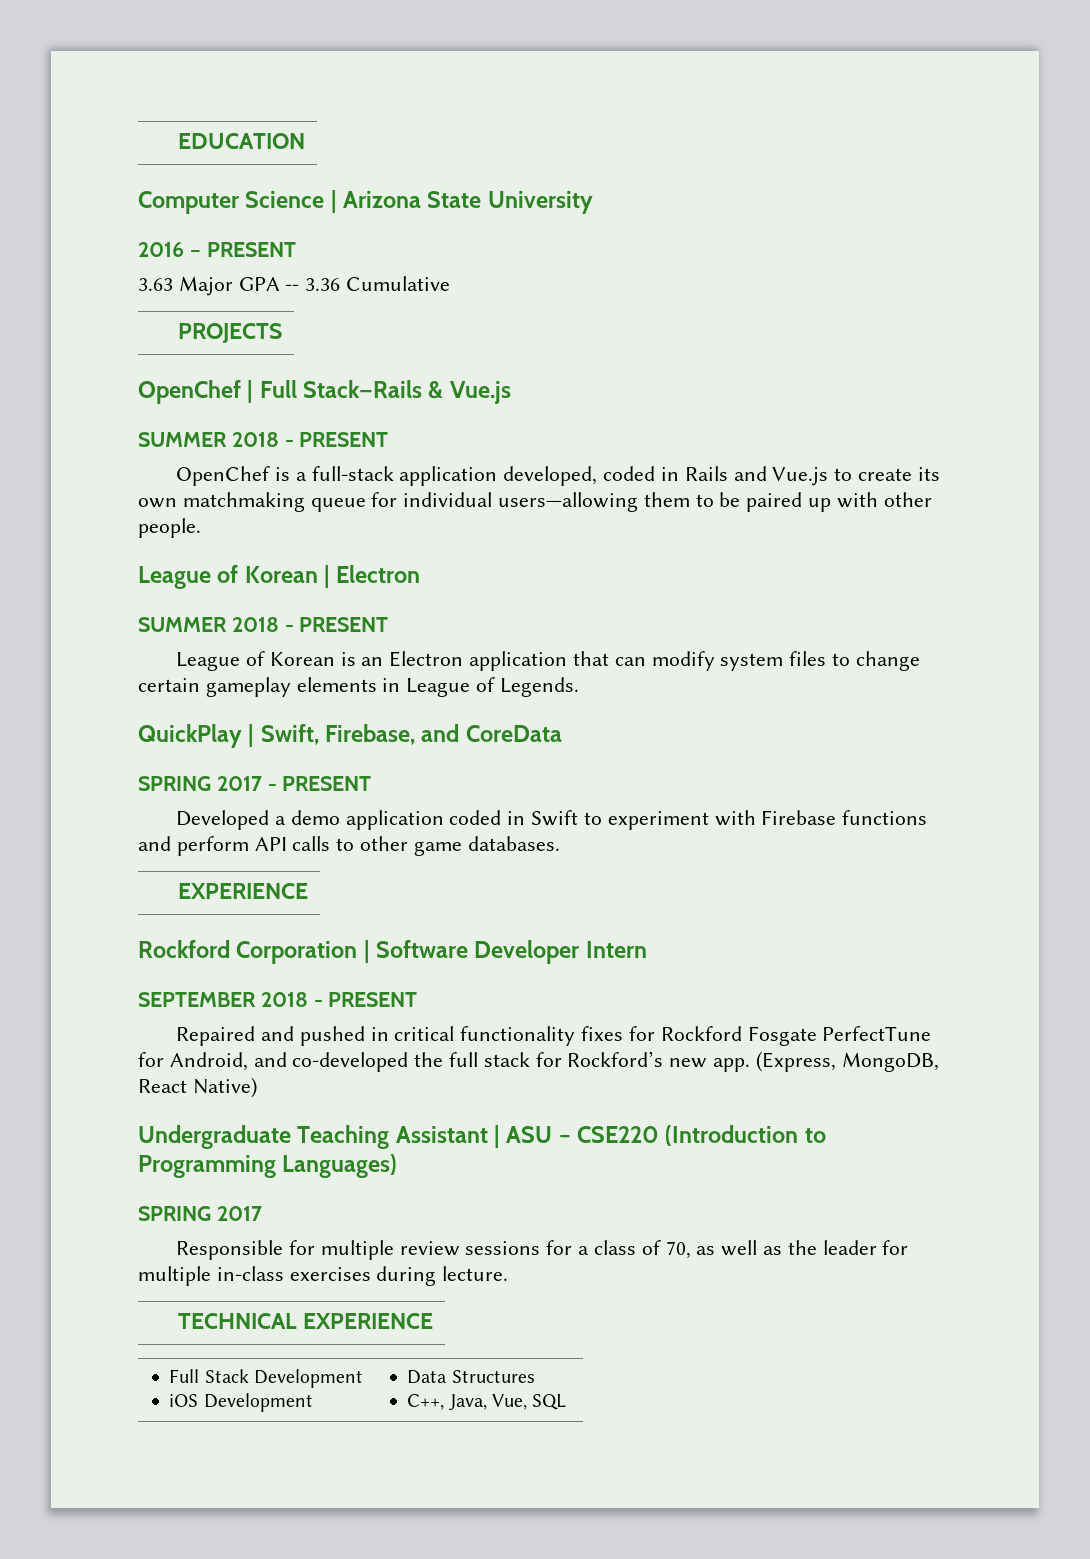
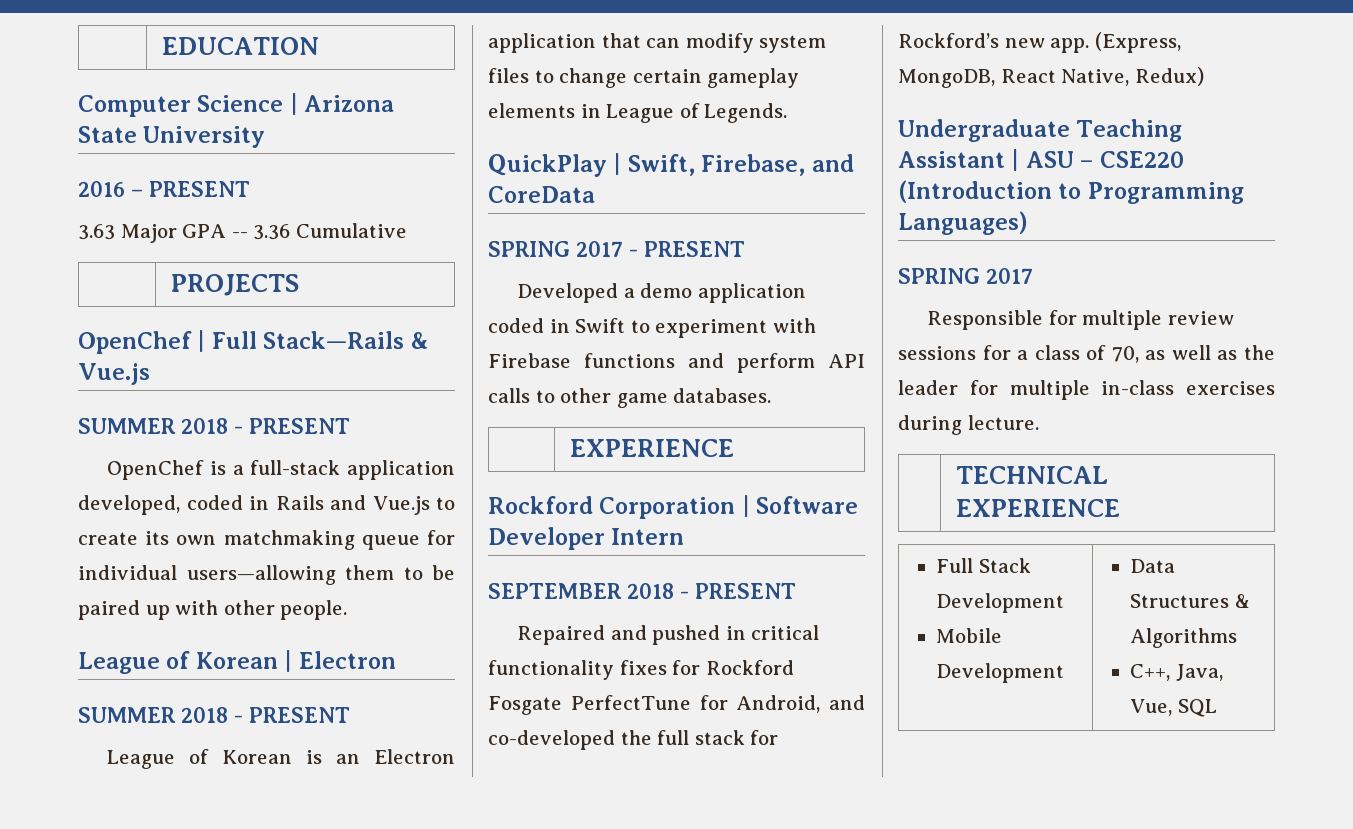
[192,1077,257,1098] Native) -> [1061,67,1204,86] Native, Redux)
[169,1394,199,1407] iOS -> [936,628,1003,643] Mobile
(535, 1376) none -> [1234,594,1250,608] [1130,628,1238,648] & Algorithms

